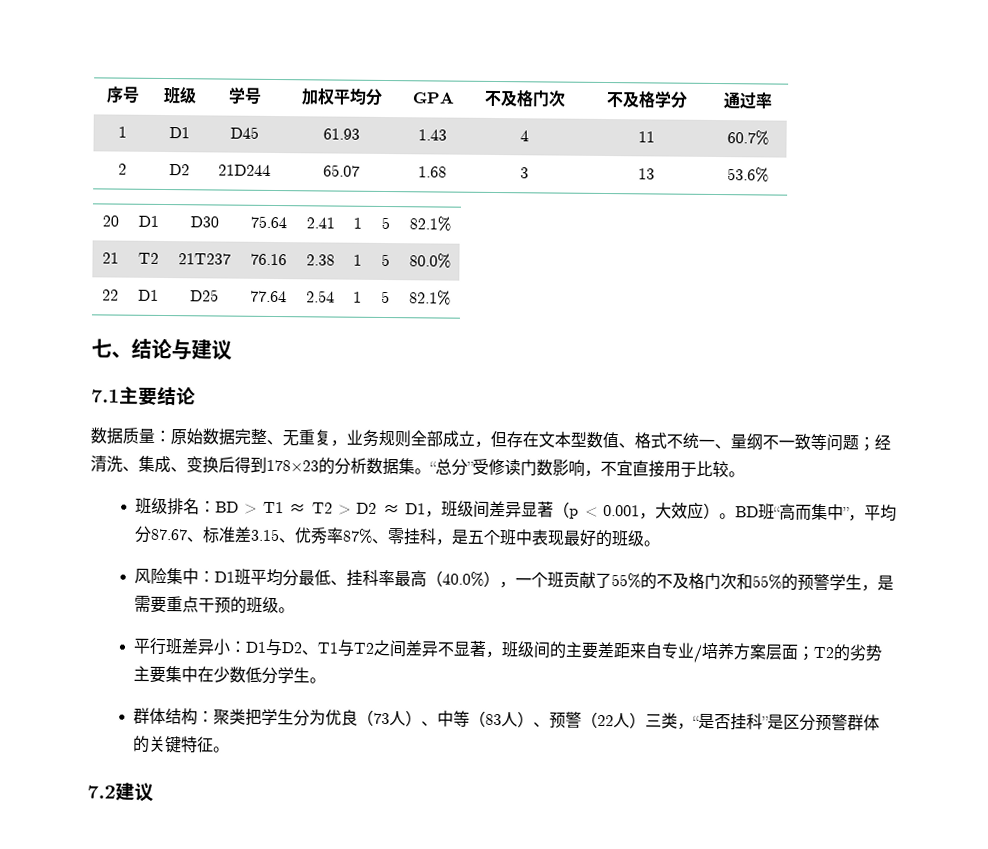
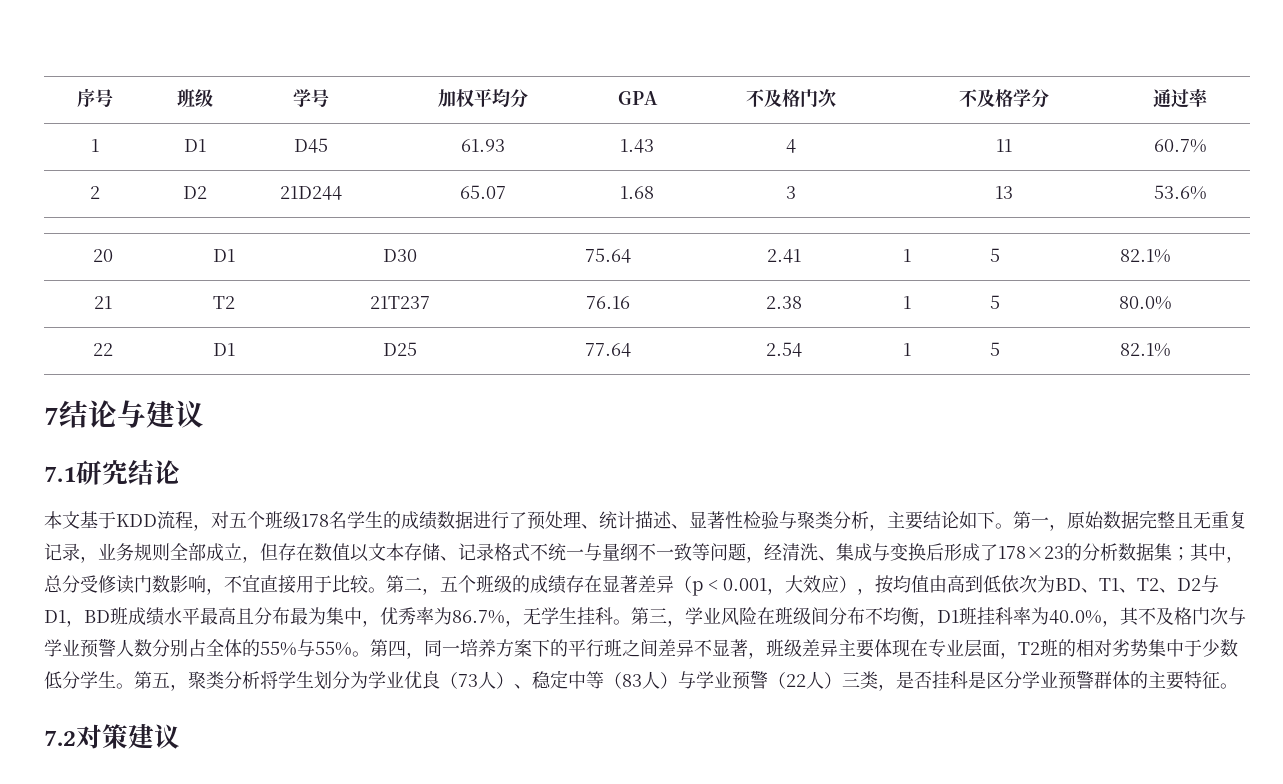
[91,338,132,359] 七、 -> [44,407,59,425] 7
[119,386,196,406] [90,427,331,447] 主要结论 // 数据质量：原始数据完整、无重复 -> [76,460,180,485] [44,510,1247,531] [44,543,80,561] 研究结论 // 本文基于KDD流程，对五个班级178名学生的成绩数据进行了预处理、统计描述、显著性检验与聚类分析，主要结论如下。第一，原始数据完整且无重复记录
[538,431,635,449] 文本型数值、 -> [314,543,494,562] 数值以文本存储、记录
[714,444,731,450] 、 -> [584,543,602,561] 与
[858,436,875,452] ； -> [746,556,764,563] ，
[170,456,267,474] 、变换后得到 -> [872,543,998,561] 与变换后形成了
[414,458,474,476] 。“总分” -> [1172,543,1244,563] [44,575,80,593] ；其中，总分
[135,497,555,518] // 班级排名：BD > T1 ≈ T2 > D2 ≈ D1，班级间差异显著 -> [386,575,674,595] 第二，五个班级的成绩存在显著差异
[719,503,897,522] [134,525,661,548] [134,567,895,592] [134,595,296,614] [133,637,376,657] 。BD班“高而集中”，平均分87.67、标准差3.15、优秀率87%、零挂科，是五个班中表现最好的班级。 // 风险集中：D1班平均分最低、挂科率最高（40.0%），一个班贡献了55%的不及格门次和55%的预警学生，是需要重点干预的班级。 // 平行班差异小：D1与D2、T1与T2 -> [857,575,1219,595] [44,607,1246,627] [44,638,622,659] ，按均值由高到低依次为BD、T1、T2、D2与D1，BD班成绩水平最高且分布最为集中，优秀率为86.7%，无学生挂科。第三，学业风险在班级间分布不均衡，D1班挂科率为40.0%，其不及格门次与学业预警人数分别占全体的55%与55%。第四，同一培养方案下的平行班
[533,641,884,663] [133,665,327,685] [133,707,327,727] 间的主要差距来自专业/培养方案层面；T2的劣势主要集中在少数低分学生。 // 群体结构：聚类把学生分为 -> [802,639,1238,659] [44,671,404,691] 差异主要体现在专业层面，T2班的相对劣势集中于少数低分学生。第五，聚类分析将学生划分为学业
(439, 724) none -> [532,670,568,689] 稳定
[533,722,551,728] 、 -> [678,671,732,689] 与学业
[692,715,701,727] “ -> (896, 687) none
[762,713,817,731] ”是区分 -> [968,671,1058,689] 是区分学业
[149,735,183,754] 关键 -> [1148,671,1184,690] 主要
(116, 792) none -> [76,724,128,749] 对策

